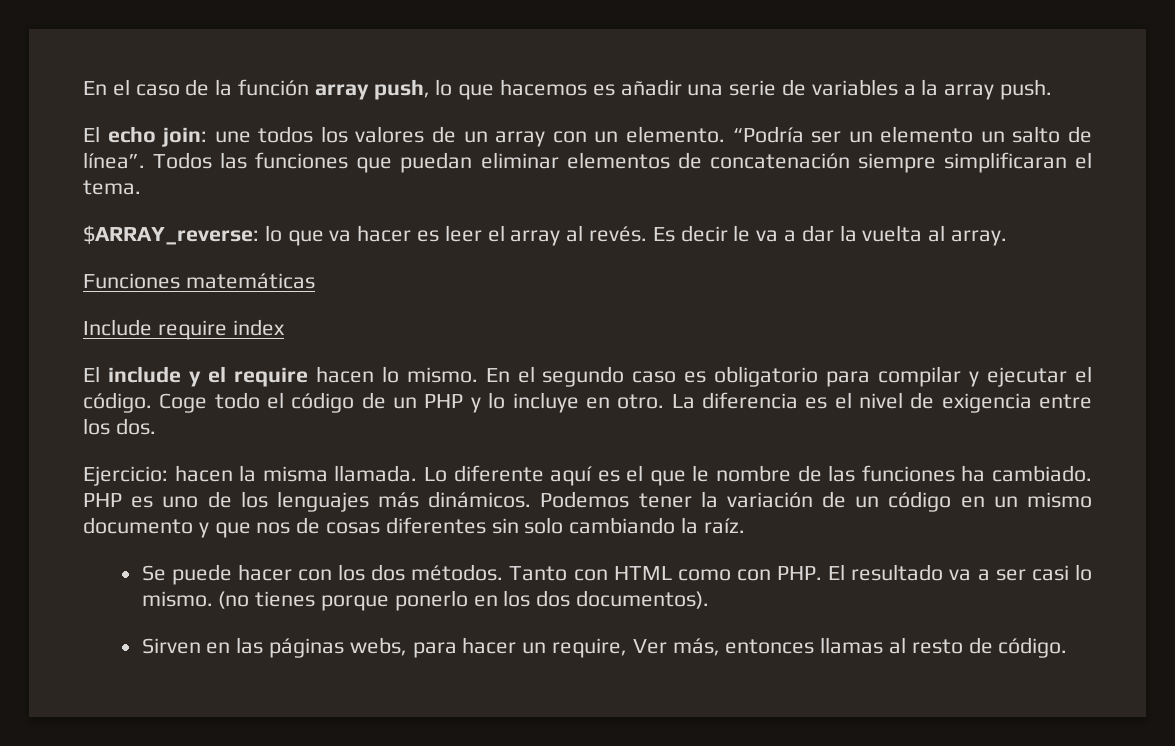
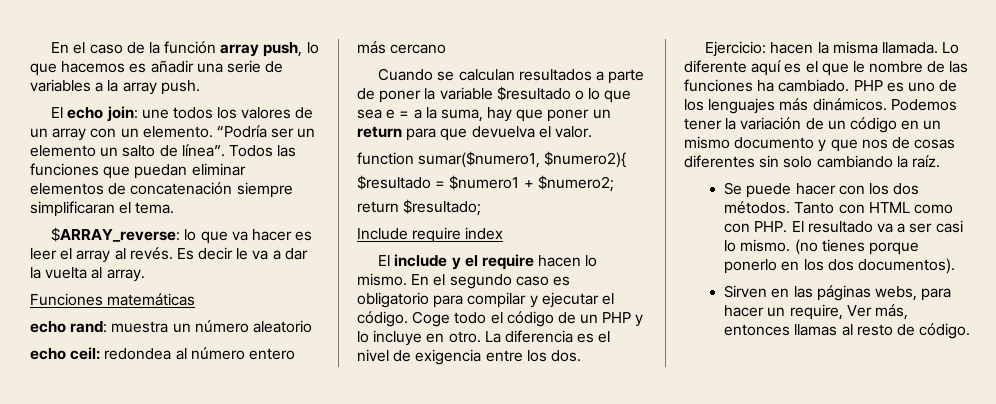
(315, 281) none -> [30,320,312,333] [30,347,295,360] [357,41,447,54] [378,68,645,84] [357,86,632,103] [357,107,611,122] [357,126,592,141] [357,151,627,168] [357,175,614,192] [357,199,482,216] // echo rand: muestra un número aleatorio // echo ceil: redondea al número entero más cercano // Cuando se calculan resultados a parte de poner la variable $resultado o lo que sea e = a la suma, hay que poner un return para que devuelva el valor. // function sumar($numero1, $numero2){ // $resultado = $numero1 + $numero2; // return $resultado;

